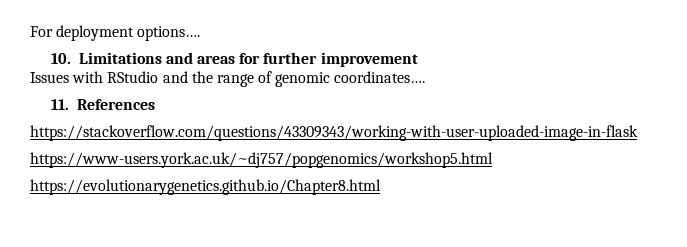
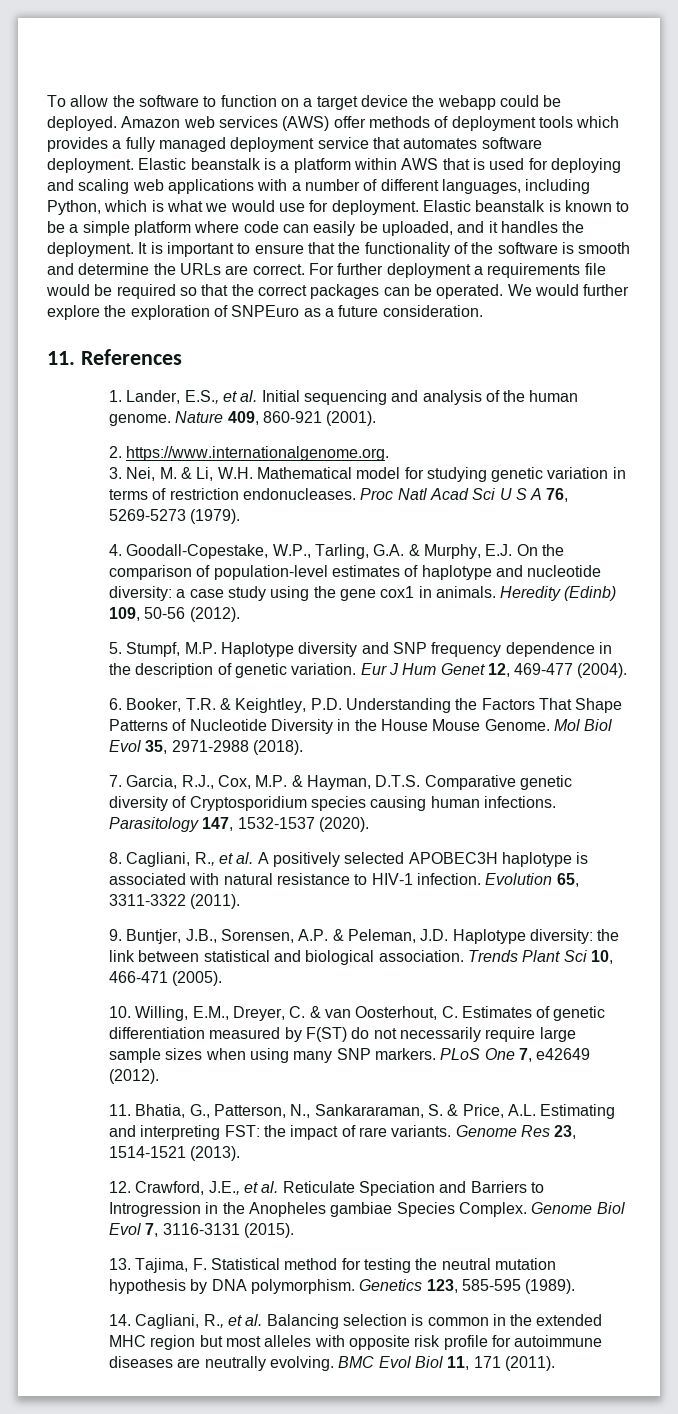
[30,25,201,41] [50,52,418,67] [30,71,426,87] [50,99,155,110] [30,125,638,141] [30,152,493,168] [30,179,381,195] For deployment options…. // 10. Limitations and areas for further improvement // Issues with RStudio and the range of genomic coordinates…. // 11. References // https://stackoverflow.com/questions/43309343/working-with-user-uploaded-image-in-flask // https://www-users.york.ac.uk/~dj757/popgenomics/workshop5.html // https://evolutionarygenetics.github.io/Chapter8.html -> [47,95,562,110] [47,116,620,131] [47,137,542,152] [47,158,621,173] [47,179,591,194] [47,200,630,215] [47,221,585,236] [47,242,631,257] [47,263,606,278] [46,284,630,299] [47,305,483,320] [47,349,182,365] [108,390,579,405] [108,411,377,426] [108,446,390,461] [108,467,626,482] [108,488,569,502] [108,509,241,524] [108,544,564,559] [108,565,602,580] [108,586,617,601] [108,607,240,622] [108,642,612,657] [108,663,628,678] [108,698,623,713] [108,719,613,734] [108,740,303,755] [108,775,572,790] [108,796,556,811] [108,817,369,832] [108,852,589,867] [108,873,579,887] [108,894,241,909] [108,929,620,944] [108,950,613,965] [108,971,223,986] [108,1006,606,1021] [108,1027,576,1042] [108,1048,591,1063] [108,1069,159,1084] [108,1104,616,1119] [108,1125,577,1140] [108,1146,241,1161] [108,1181,544,1196] [108,1202,625,1217] [108,1223,294,1238] [108,1258,556,1273] [108,1279,576,1294] [108,1314,603,1329] [108,1335,603,1350] [108,1356,555,1371] To allow the software to function on a target device the webapp could be deployed. Amazon web services (AWS) offer methods of deployment tools which provides a fully managed deployment service that automates software deployment. Elastic beanstalk is a platform within AWS that is used for deploying and scaling web applications with a number of different languages, including Python, which is what we would use for deployment. Elastic beanstalk is known to be a simple platform where code can easily be uploaded, and it handles the deployment. It is important to ensure that the functionality of the software is smooth and determine the URLs are correct. For further deployment a requirements file would be required so that the correct packages can be operated. We would further explore the exploration of SNPEuro as a future consideration. // 11. References // 1. Lander, E.S., et al. Initial sequencing and analysis of the human genome. Nature 409, 860-921 (2001). // 2. https://www.internationalgenome.org. // 3. Nei, M. & Li, W.H. Mathematical model for studying genetic variation in terms of restriction endonucleases. Proc Natl Acad Sci U S A 76, 5269-5273 (1979). // 4. Goodall-Copestake, W.P., Tarling, G.A. & Murphy, E.J. On the comparison of population-level estimates of haplotype and nucleotide diversity: a case study using the gene cox1 in animals. Heredity (Edinb) 109, 50-56 (2012). // 5. Stumpf, M.P. Haplotype diversity and SNP frequency dependence in the description of genetic variation. Eur J Hum Genet 12, 469-477 (2004). // 6. Booker, T.R. & Keightley, P.D. Understanding the Factors That Shape Patterns of Nucleotide Diversity in the House Mouse Genome. Mol Biol Evol 35, 2971-2988 (2018). // 7. Garcia, R.J., Cox, M.P. & Hayman, D.T.S. Comparative genetic diversity of Cryptosporidium species causing human infections. Parasitology 147, 1532-1537 (2020). // 8. Cagliani, R., et al. A positively selected APOBEC3H haplotype is associated with natural resistance to HIV-1 infection. Evolution 65, 3311-3322 (2011). // 9. Buntjer, J.B., Sorensen, A.P. & Peleman, J.D. Haplotype diversity: the link between statistical and biological association. Trends Plant Sci 10, 466-471 (2005). // 10. Willing, E.M., Dreyer, C. & van Oosterhout, C. Estimates of genetic differentiation measured by F(ST) do not necessarily require large sample sizes when using many SNP markers. PLoS One 7, e42649 (2012). // 11. Bhatia, G., Patterson, N., Sankararaman, S. & Price, A.L. Estimating and interpreting FST: the impact of rare variants. Genome Res 23, 1514-1521 (2013). // 12. Crawford, J.E., et al. Reticulate Speciation and Barriers to Introgression in the Anopheles gambiae Species Complex. Genome Biol Evol 7, 3116-3131 (2015). // 13. Tajima, F. Statistical method for testing the neutral mutation hypothesis by DNA polymorphism. Genetics 123, 585-595 (1989). // 14. Cagliani, R., et al. Balancing selection is common in the extended MHC region but most alleles with opposite risk profile for autoimmune diseases are neutrally evolving. BMC Evol Biol 11, 171 (2011).

